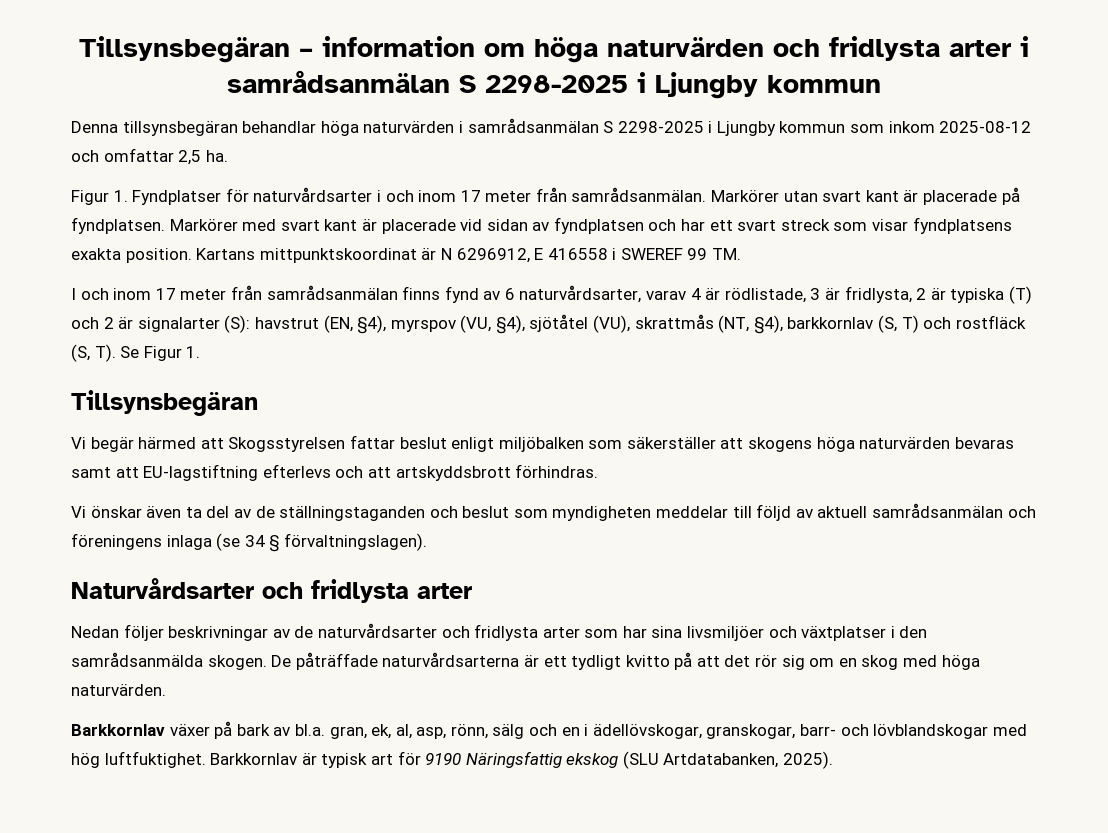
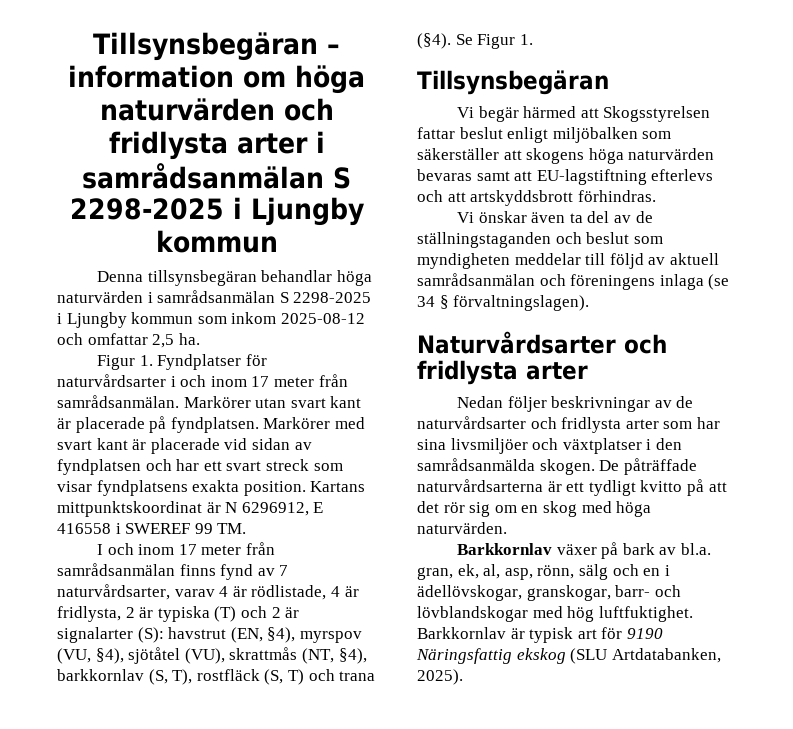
[504,288,515,300] 6 -> [279,565,289,576] 7
[810,288,821,300] 3 -> [330,586,340,597] 4
[901,315,1026,333] [71,344,116,362] T) och rostfläck (S, T). -> [172,669,376,685] [417,33,451,49] T), rostfläck (S, T) och trana (§4).

